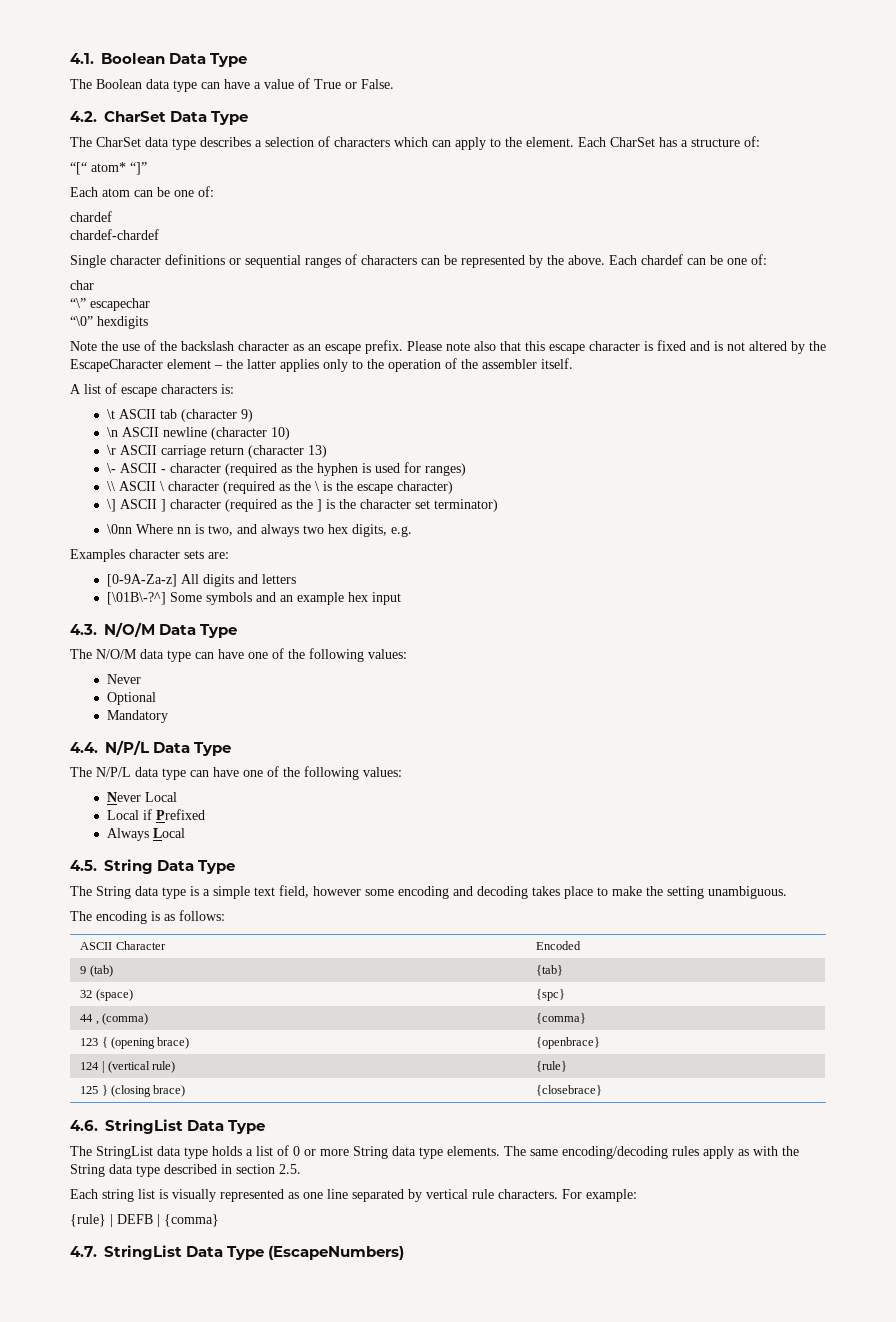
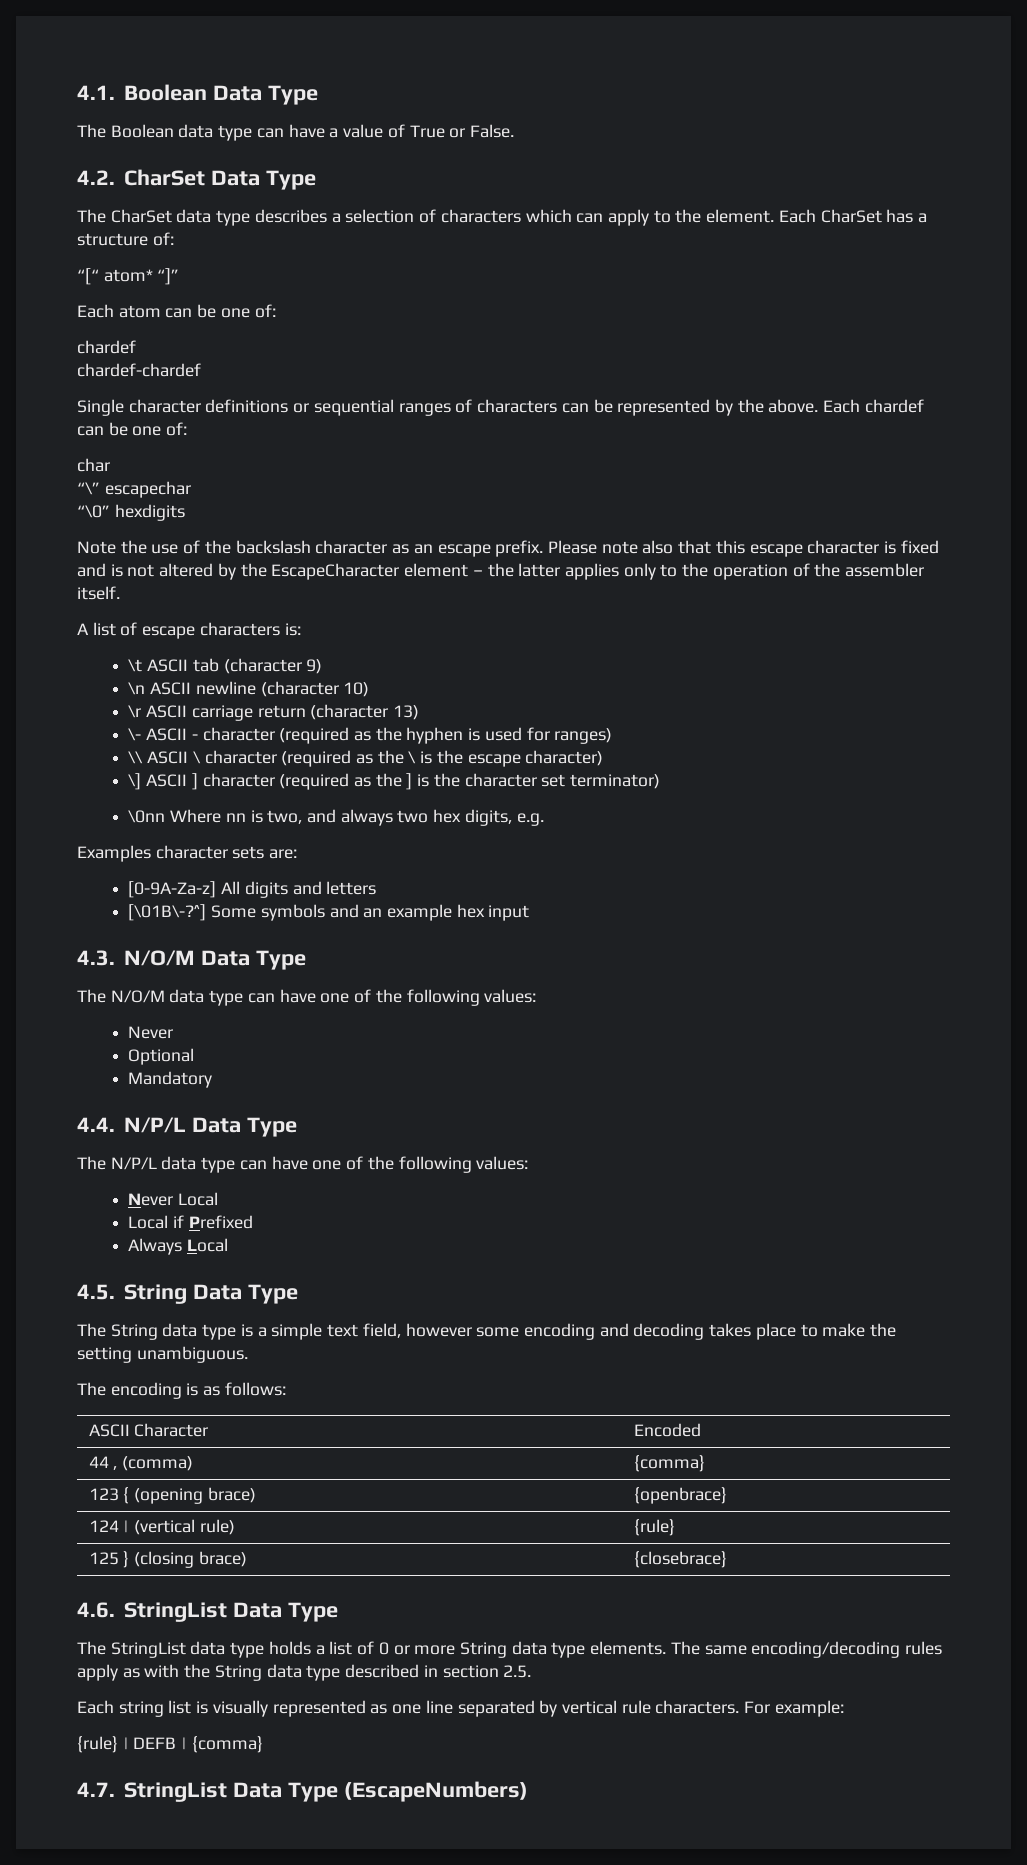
[80,965,113,977] [536,965,564,976] [80,989,133,1001] [536,989,566,1001] // 9 (tab) | {tab} // 32 (space) | {spc} -> (701, 1430) none

